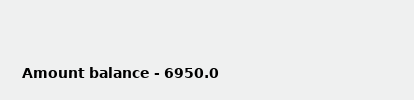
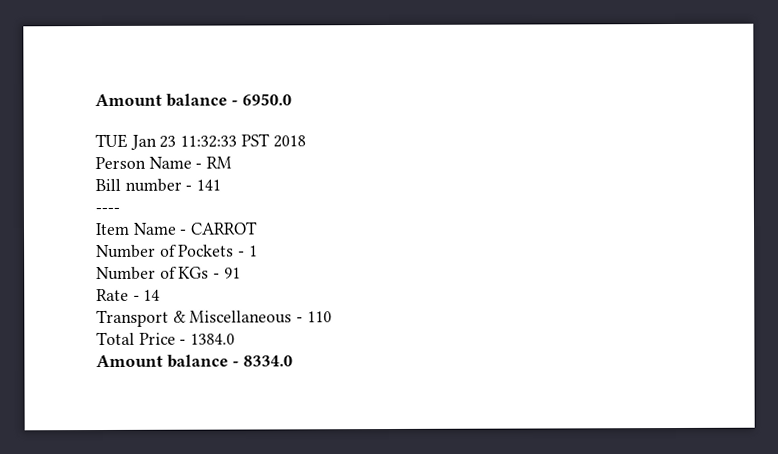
(219, 73) none -> [95,133,306,150] [95,156,233,170] [95,178,222,192] [95,207,120,214] [95,221,259,236] [96,244,258,259] [96,266,241,281] [96,288,161,302] [96,309,332,328] [96,331,236,346] [96,354,294,368] // TUE Jan 23 11:32:33 PST 2018 // Person Name - RM // Bill number - 141 // ---- // Item Name - CARROT // Number of Pockets - 1 // Number of KGs - 91 // Rate - 14 // Transport & Miscellaneous - 110 // Total Price - 1384.0 // Amount balance - 8334.0

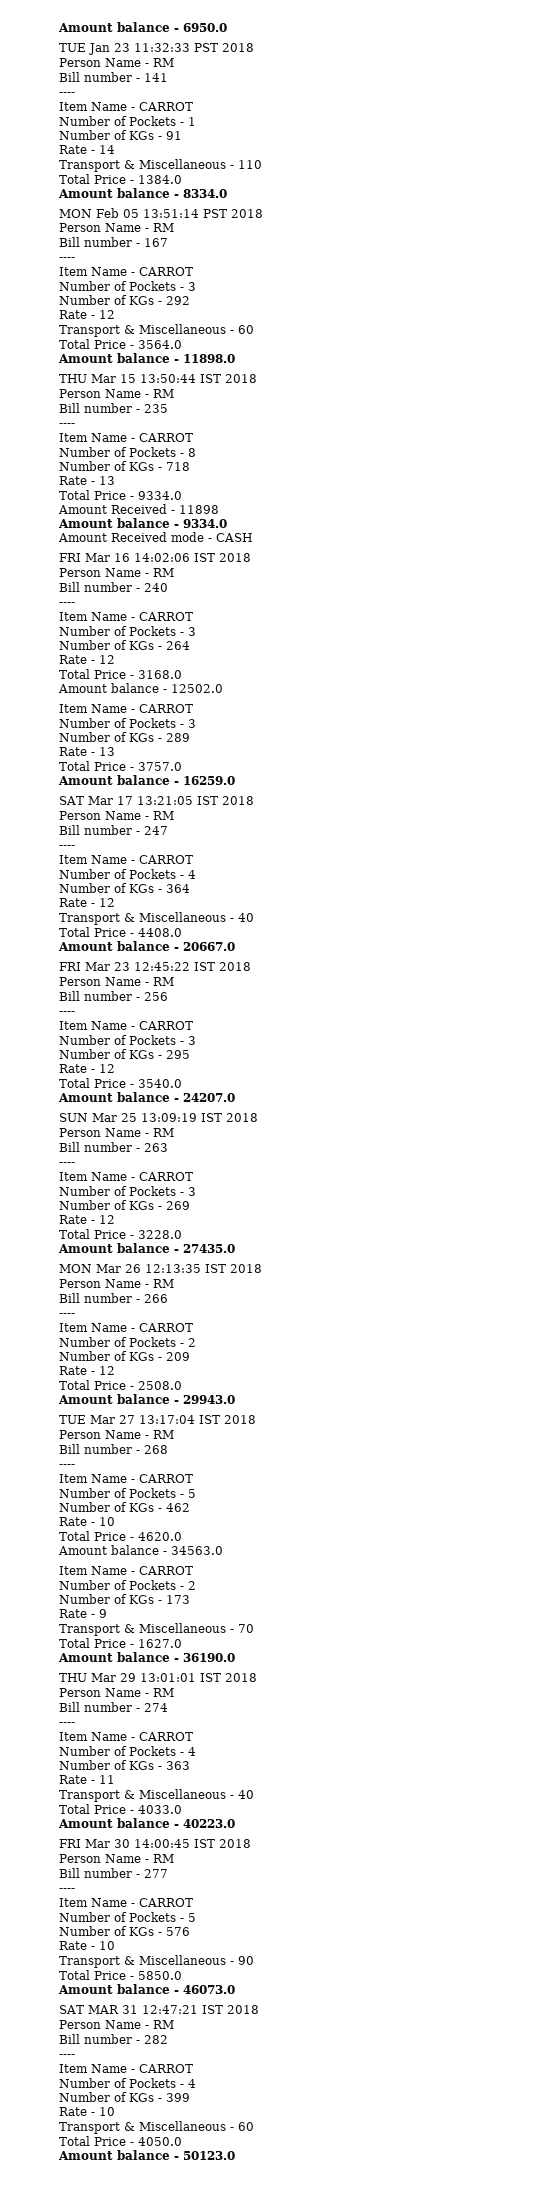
(294, 361) none -> [59,208,263,218] [59,223,174,232] [59,237,168,247] [59,257,75,261] [59,267,193,276] [59,281,196,291] [59,295,190,305] [59,310,115,319] [59,324,254,337] [59,339,182,349] [58,353,235,363] [59,374,257,383] [59,389,174,398] [59,403,168,413] [59,423,75,427] [59,433,193,442] [59,447,196,457] [59,461,190,471] [59,476,115,485] [59,490,182,500] [58,504,219,514] [58,518,227,528] [58,532,252,542] [59,553,251,562] [59,568,174,577] [59,582,168,592] [59,602,75,606] [59,612,193,621] [59,626,196,636] [59,640,190,650] [59,655,115,664] [59,669,182,679] [58,683,223,693] [59,704,193,713] [59,718,196,728] [59,732,190,742] [59,747,115,756] [59,761,182,771] [58,775,235,785] [59,796,254,805] [59,811,174,820] [59,825,168,835] [59,845,75,849] [59,855,193,864] [59,869,196,879] [59,883,190,893] [59,898,115,907] [59,912,254,925] [59,927,182,937] [58,941,235,951] [59,962,251,971] [59,977,174,986] [59,991,168,1001] [59,1011,75,1015] [59,1021,193,1030] [59,1035,196,1045] [59,1049,190,1059] [59,1064,115,1073] [59,1078,182,1088] [58,1092,235,1102] [59,1113,258,1122] [59,1128,174,1137] [59,1142,168,1152] [59,1162,75,1166] [59,1172,193,1181] [59,1186,196,1196] [59,1200,190,1210] [59,1215,115,1224] [59,1229,182,1239] [58,1243,235,1253] [59,1264,262,1273] [59,1279,174,1288] [59,1293,168,1303] [59,1313,75,1317] [59,1323,193,1332] [59,1337,196,1347] [59,1351,190,1361] [59,1366,115,1375] [59,1380,182,1390] [58,1394,235,1404] [59,1415,256,1424] [59,1430,174,1439] [59,1444,168,1454] [59,1464,75,1468] [59,1474,193,1483] [59,1488,196,1498] [59,1502,190,1512] [59,1517,115,1526] [59,1531,182,1541] [58,1545,223,1555] [59,1566,193,1575] [59,1580,196,1590] [59,1594,190,1604] [59,1609,107,1618] [59,1623,254,1636] [59,1638,182,1648] [58,1652,235,1662] [59,1673,257,1682] [59,1688,174,1697] [59,1702,168,1712] [59,1722,75,1726] [59,1732,193,1741] [59,1746,196,1756] [59,1760,190,1770] [59,1775,115,1784] [59,1789,254,1802] [59,1804,182,1814] [58,1818,235,1828] [59,1839,251,1848] [59,1854,174,1863] [59,1868,168,1878] [59,1888,75,1892] [59,1898,193,1907] [59,1912,196,1922] [59,1926,190,1936] [59,1941,115,1950] [59,1955,254,1968] [59,1970,182,1980] [58,1984,235,1994] [59,2005,259,2014] [59,2020,174,2029] [59,2034,168,2044] [59,2054,75,2058] [59,2064,193,2073] [59,2078,196,2088] [59,2092,190,2102] [59,2107,115,2116] [59,2121,254,2134] [59,2136,182,2146] [58,2150,235,2160] // MON Feb 05 13:51:14 PST 2018 // Person Name - RM // Bill number - 167 // ---- // Item Name - CARROT // Number of Pockets - 3 // Number of KGs - 292 // Rate - 12 // Transport & Miscellaneous - 60 // Total Price - 3564.0 // Amount balance - 11898.0 // THU Mar 15 13:50:44 IST 2018 // Person Name - RM // Bill number - 235 // ---- // Item Name - CARROT // Number of Pockets - 8 // Number of KGs - 718 // Rate - 13 // Total Price - 9334.0 // Amount Received - 11898 // Amount balance - 9334.0 // Amount Received mode - CASH // FRI Mar 16 14:02:06 IST 2018 // Person Name - RM // Bill number - 240 // ---- // Item Name - CARROT // Number of Pockets - 3 // Number of KGs - 264 // Rate - 12 // Total Price - 3168.0 // Amount balance - 12502.0 // Item Name - CARROT // Number of Pockets - 3 // Number of KGs - 289 // Rate - 13 // Total Price - 3757.0 // Amount balance - 16259.0 // SAT Mar 17 13:21:05 IST 2018 // Person Name - RM // Bill number - 247 // ---- // Item Name - CARROT // Number of Pockets - 4 // Number of KGs - 364 // Rate - 12 // Transport & Miscellaneous - 40 // Total Price - 4408.0 // Amount balance - 20667.0 // FRI Mar 23 12:45:22 IST 2018 // Person Name - RM // Bill number - 256 // ---- // Item Name - CARROT // Number of Pockets - 3 // Number of KGs - 295 // Rate - 12 // Total Price - 3540.0 // Amount balance - 24207.0 // SUN Mar 25 13:09:19 IST 2018 // Person Name - RM // Bill number - 263 // ---- // Item Name - CARROT // Number of Pockets - 3 // Number of KGs - 269 // Rate - 12 // Total Price - 3228.0 // Amount balance - 27435.0 // MON Mar 26 12:13:35 IST 2018 // Person Name - RM // Bill number - 266 // ---- // Item Name - CARROT // Number of Pockets - 2 // Number of KGs - 209 // Rate - 12 // Total Price - 2508.0 // Amount balance - 29943.0 // TUE Mar 27 13:17:04 IST 2018 // Person Name - RM // Bill number - 268 // ---- // Item Name - CARROT // Number of Pockets - 5 // Number of KGs - 462 // Rate - 10 // Total Price - 4620.0 // Amount balance - 34563.0 // Item Name - CARROT // Number of Pockets - 2 // Number of KGs - 173 // Rate - 9 // Transport & Miscellaneous - 70 // Total Price - 1627.0 // Amount balance - 36190.0 // THU Mar 29 13:01:01 IST 2018 // Person Name - RM // Bill number - 274 // ---- // Item Name - CARROT // Number of Pockets - 4 // Number of KGs - 363 // Rate - 11 // Transport & Miscellaneous - 40 // Total Price - 4033.0 // Amount balance - 40223.0 // FRI Mar 30 14:00:45 IST 2018 // Person Name - RM // Bill number - 277 // ---- // Item Name - CARROT // Number of Pockets - 5 // Number of KGs - 576 // Rate - 10 // Transport & Miscellaneous - 90 // Total Price - 5850.0 // Amount balance - 46073.0 // SAT MAR 31 12:47:21 IST 2018 // Person Name - RM // Bill number - 282 // ---- // Item Name - CARROT // Number of Pockets - 4 // Number of KGs - 399 // Rate - 10 // Transport & Miscellaneous - 60 // Total Price - 4050.0 // Amount balance - 50123.0

